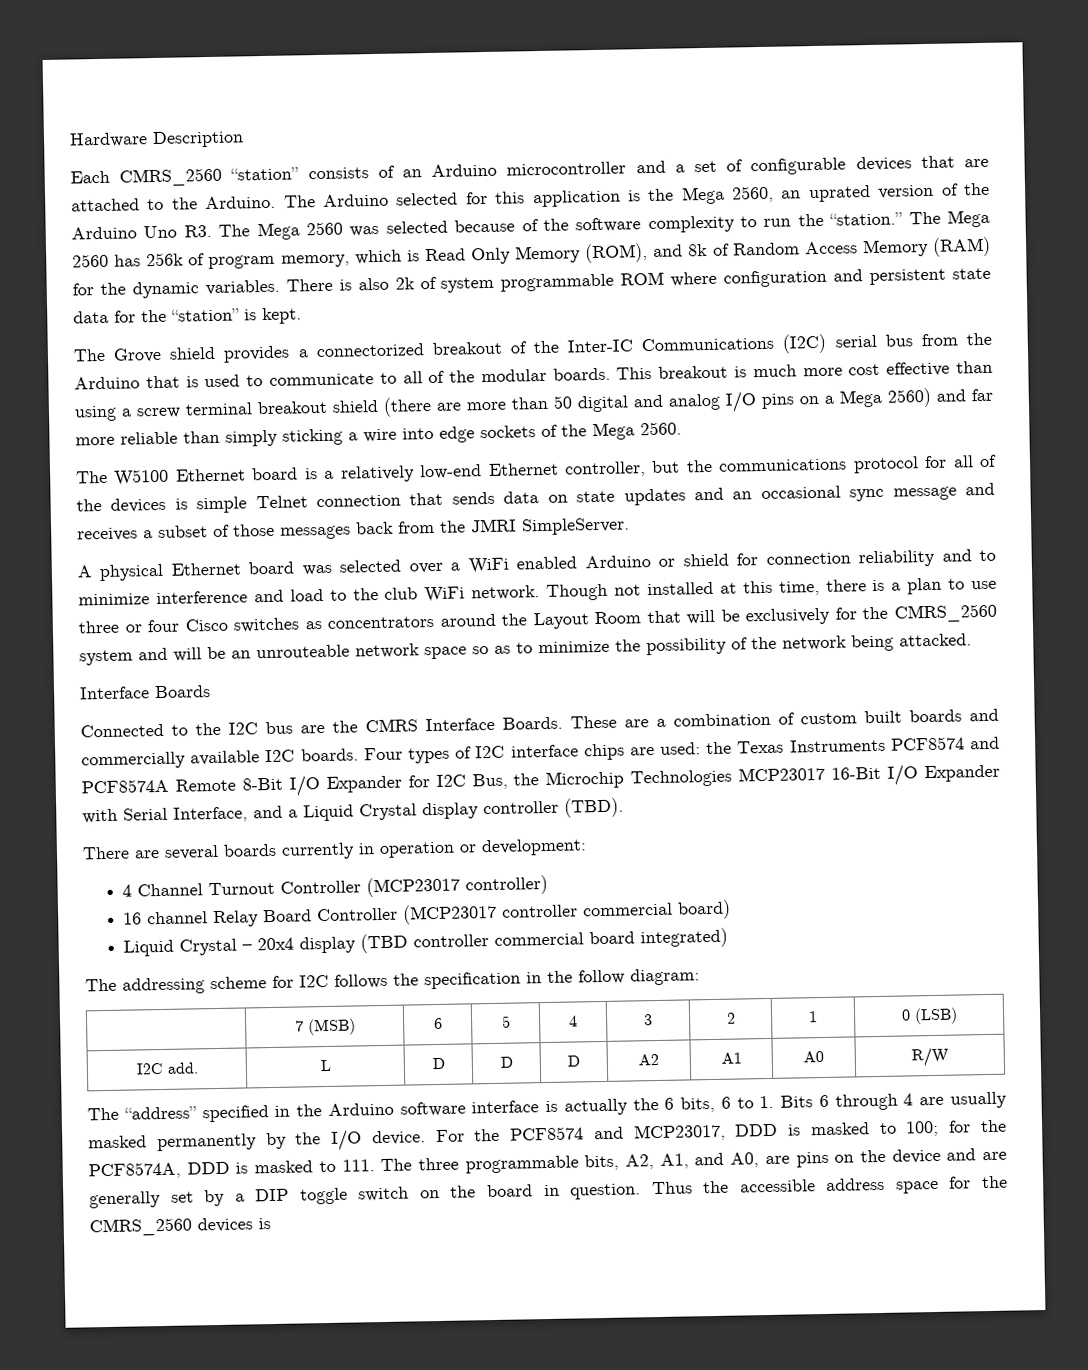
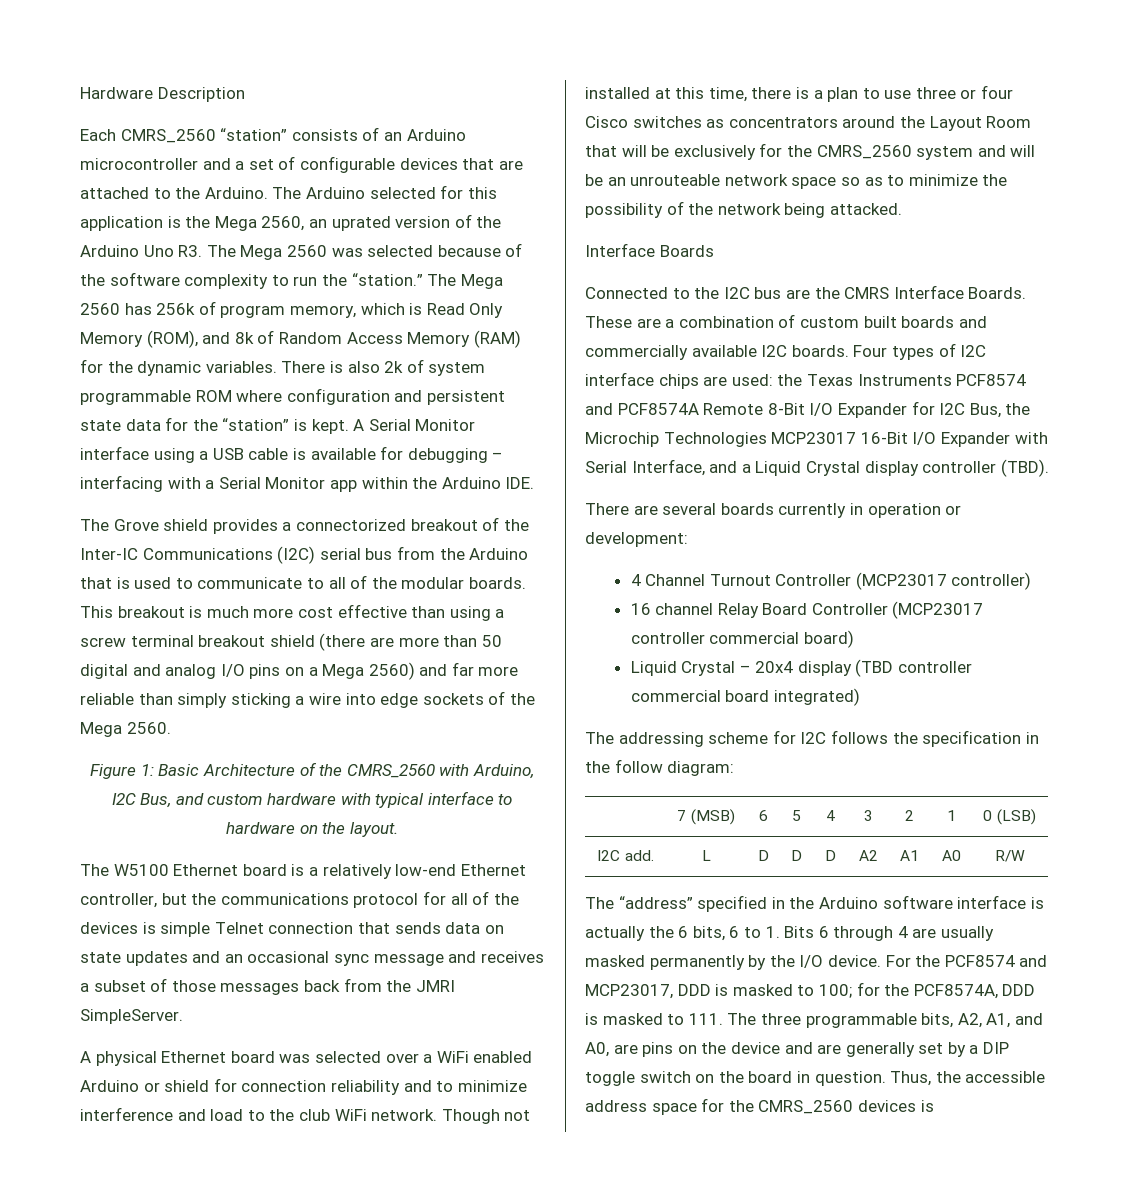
(302, 316) none -> [353,419,476,431] [80,446,504,463] [80,475,535,492] A Serial Monitor interface using a USB cable is available for debugging – interfacing with a Serial Monitor app within the Arduino IDE.
(682, 428) none -> [90,762,534,779] [111,791,513,808] [226,822,398,837] // Figure 1: Basic Architecture of the CMRS_2560 with Arduino, I2C Bus, and custom hardware with typical interface to hardware on the layout.
[651,1181,693,1195] Thus -> [890,1071,932,1086] Thus,

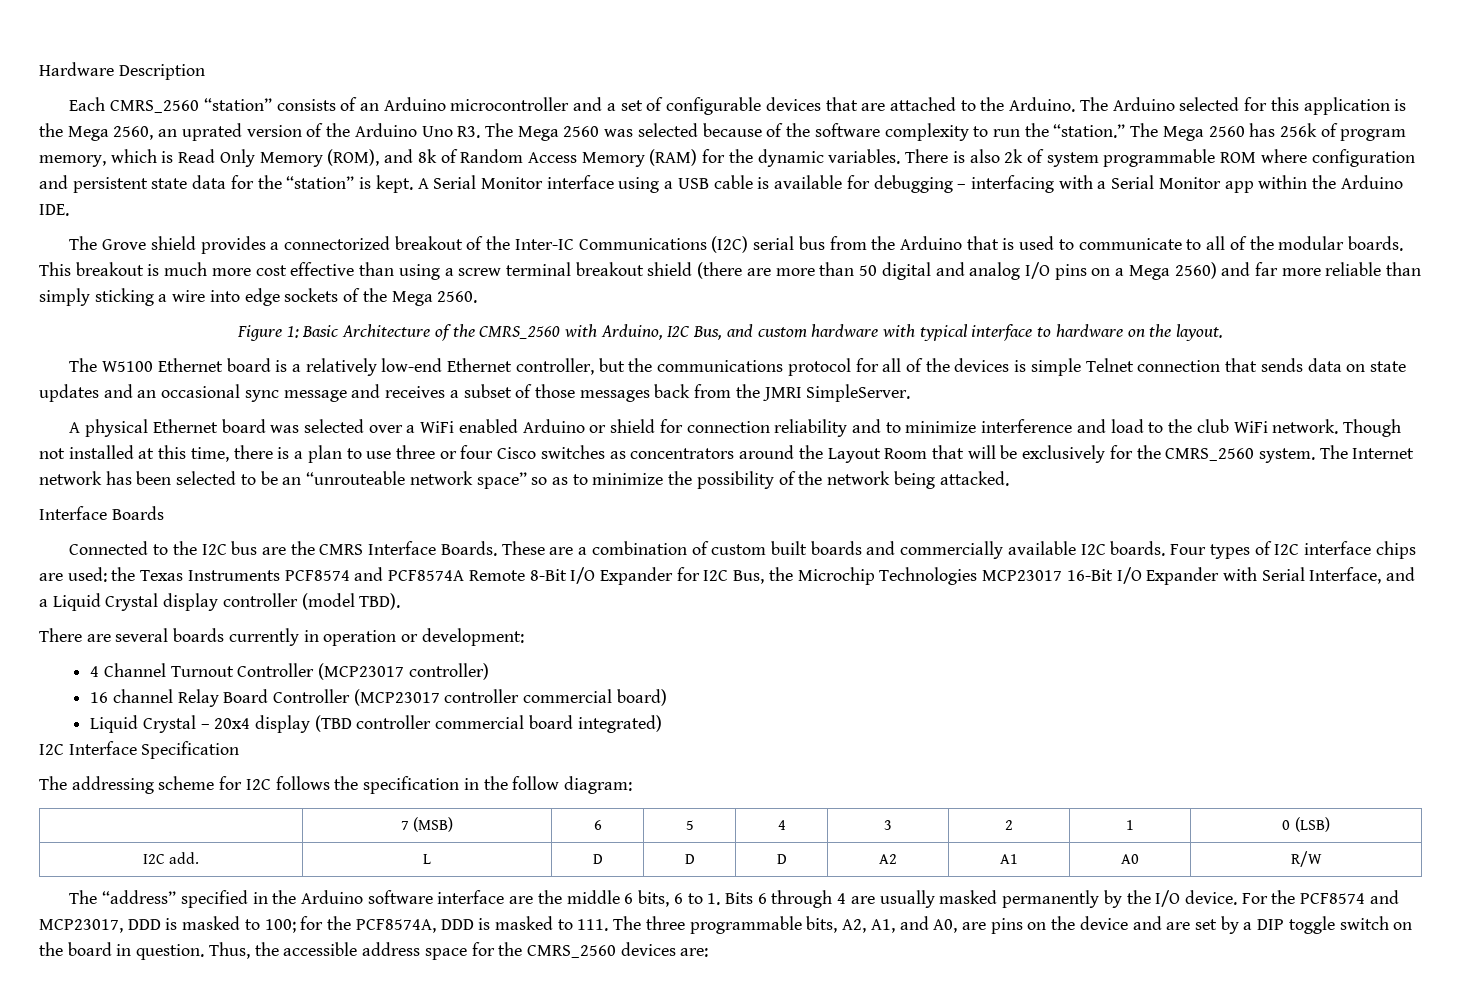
[916,145,1036,160] [585,174,837,189] system and will be an unrouteable network space -> [1259,445,1415,463] [39,471,527,489] system. The Internet network has been selected to be an “unrouteable network space”
[1000,459,1049,477] (TBD). -> [301,593,401,610] (model TBD).
(860, 697) none -> [39,741,240,759] // I2C Interface Specification
[1030,897,1044,909] [585,926,674,941] is actually the -> [509,890,620,904] are the middle
[845,1042,915,1057] generally -> (1191, 926) none
[920,1100,934,1112] is -> [680,948,709,957] are:

